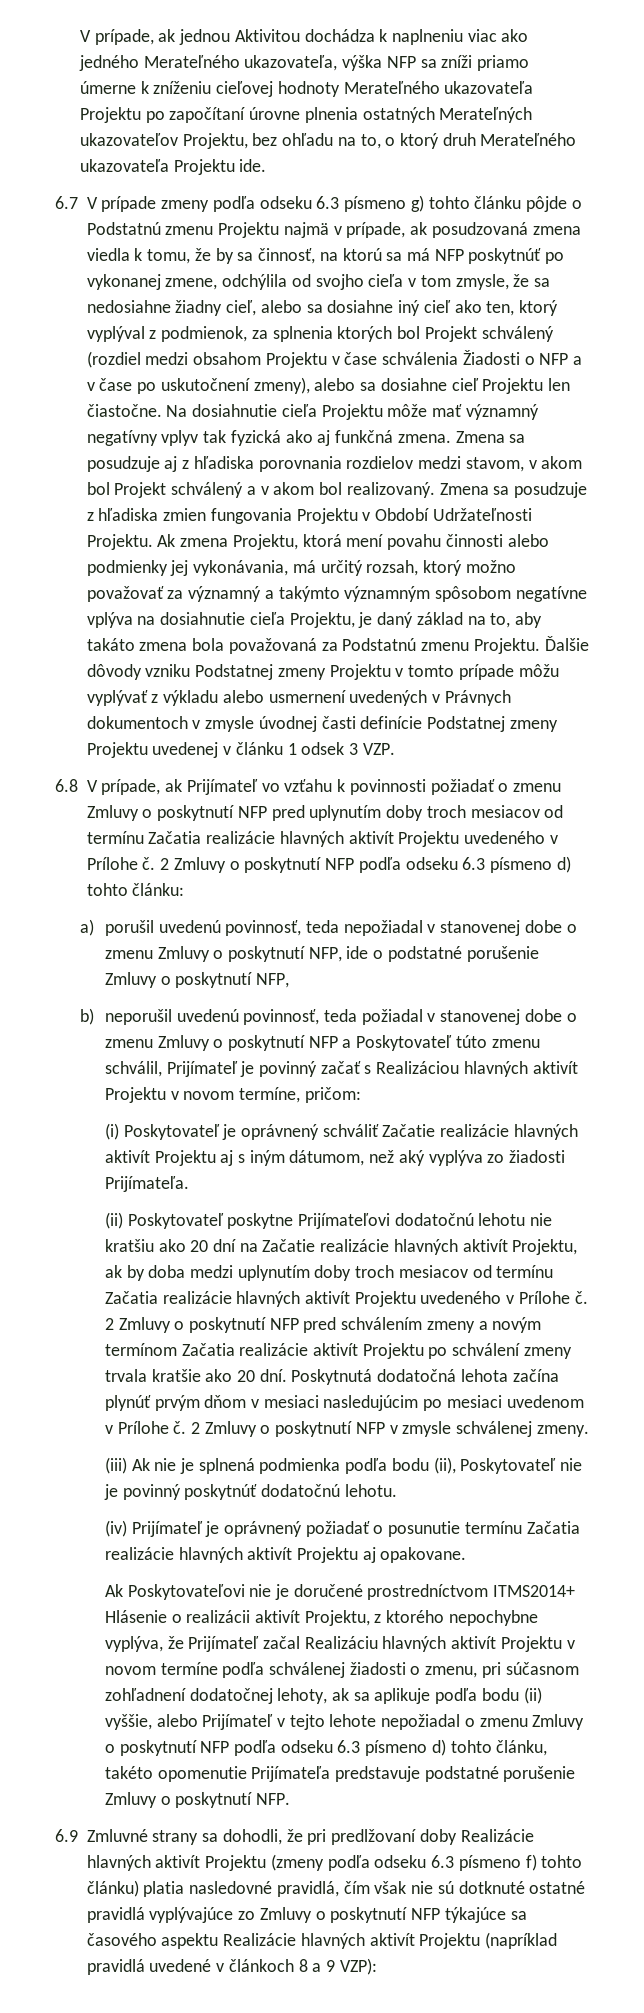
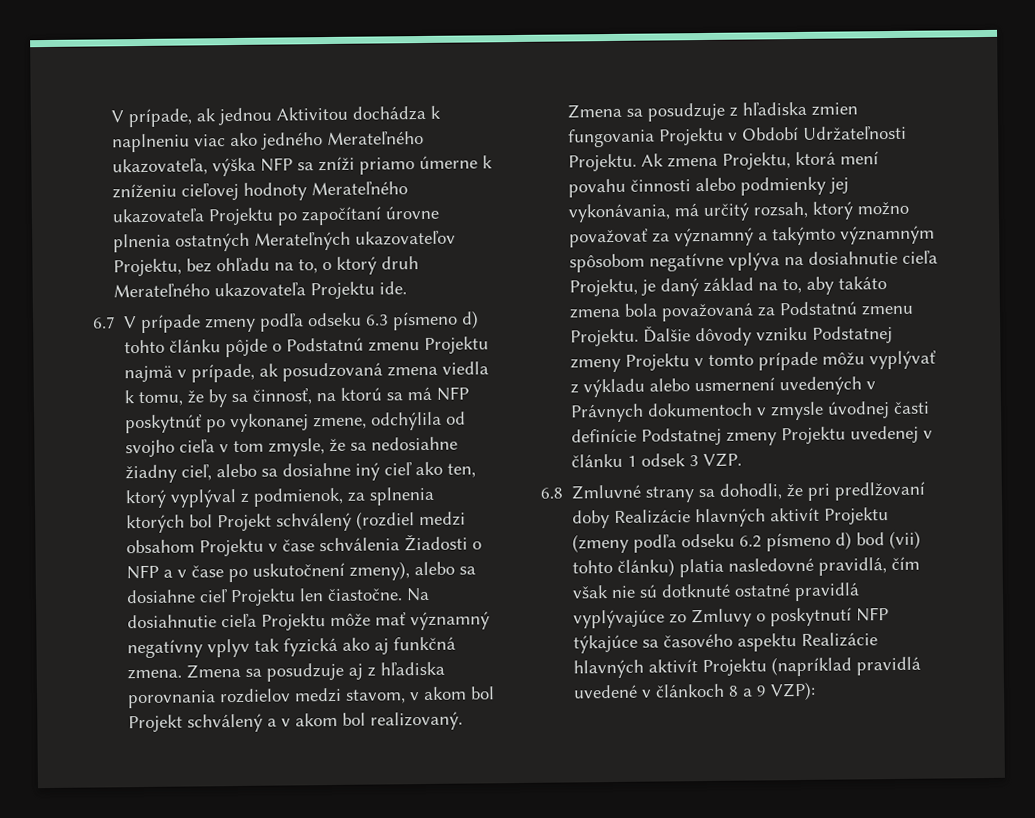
[410,195,424,212] g) -> [461,310,480,329] d)
[86,779,562,795] [86,805,564,821] [86,831,558,847] [86,856,571,873] [86,883,185,896] [79,919,577,936] [104,946,539,962] [104,972,289,988] [79,1008,577,1025] [104,1035,540,1051] [104,1061,578,1077] [104,1087,361,1103] [104,1123,578,1140] [104,1150,566,1166] [104,1176,189,1192] [104,1212,553,1229] [104,1239,578,1255] [104,1265,554,1281] [104,1291,588,1307] [104,1317,542,1333] [104,1343,572,1359] [104,1369,559,1385] [104,1395,584,1411] [104,1421,589,1437] [104,1457,583,1474] [103,1484,397,1500] [104,1520,580,1537] [104,1547,467,1563] [104,1584,576,1600] [104,1610,538,1626] [104,1636,575,1652] [104,1662,579,1678] [104,1687,542,1704] [104,1714,585,1730] [104,1739,548,1756] [104,1766,576,1782] [104,1792,290,1808] [55,1829,78,1842] V prípade, ak Prijímateľ vo vzťahu k povinnosti požiadať o zmenu Zmluvy o poskytnutí NFP pred uplynutím doby troch mesiacov od termínu Začatia realizácie hlavných aktivít Projektu uvedeného v Prílohe č. 2 Zmluvy o poskytnutí NFP podľa odseku 6.3 písmeno d) tohto článku: // a) porušil uvedenú povinnosť, teda nepožiadal v stanovenej dobe o zmenu Zmluvy o poskytnutí NFP, ide o podstatné porušenie Zmluvy o poskytnutí NFP, // b) neporušil uvedenú povinnosť, teda požiadal v stanovenej dobe o zmenu Zmluvy o poskytnutí NFP a Poskytovateľ túto zmenu schválil, Prijímateľ je povinný začať s Realizáciou hlavných aktivít Projektu v novom termíne, pričom: // (i) Poskytovateľ je oprávnený schváliť Začatie realizácie hlavných aktivít Projektu aj s iným dátumom, než aký vyplýva zo žiadosti Prijímateľa. // (ii) Poskytovateľ poskytne Prijímateľovi dodatočnú lehotu nie kratšiu ako 20 dní na Začatie realizácie hlavných aktivít Projektu, ak by doba medzi uplynutím doby troch mesiacov od termínu Začatia realizácie hlavných aktivít Projektu uvedeného v Prílohe č. 2 Zmluvy o poskytnutí NFP pred schválením zmeny a novým termínom Začatia realizácie aktivít Projektu po schválení zmeny trvala kratšie ako 20 dní. Poskytnutá dodatočná lehota začína plynúť prvým dňom v mesiaci nasledujúcim po mesiaci uvedenom v Prílohe č. 2 Zmluvy o poskytnutí NFP v zmysle schválenej zmeny. // (iii) Ak nie je splnená podmienka podľa bodu (ii), Poskytovateľ nie je povinný poskytnúť dodatočnú lehotu. // (iv) Prijímateľ je oprávnený požiadať o posunutie termínu Začatia realizácie hlavných aktivít Projektu aj opakovane. // Ak Poskytovateľovi nie je doručené prostredníctvom ITMS2014+ Hlásenie o realizácii aktivít Projektu, z ktorého nepochybne vyplýva, že Prijímateľ začal Realizáciu hlavných aktivít Projektu v novom termíne podľa schválenej žiadosti o zmenu, pri súčasnom zohľadnení dodatočnej lehoty, ak sa aplikuje podľa bodu (ii) vyššie, alebo Prijímateľ v tejto lehote nepožiadal o zmenu Zmluvy o poskytnutí NFP podľa odseku 6.3 písmeno d) tohto článku, takéto opomenutie Prijímateľa predstavuje podstatné porušenie Zmluvy o poskytnutí NFP. // 6.9 -> (563, 493) none
[431,1854,537,1871] 6.3 písmeno f) -> [739,530,922,552] 6.2 písmeno d) bod (vii)

